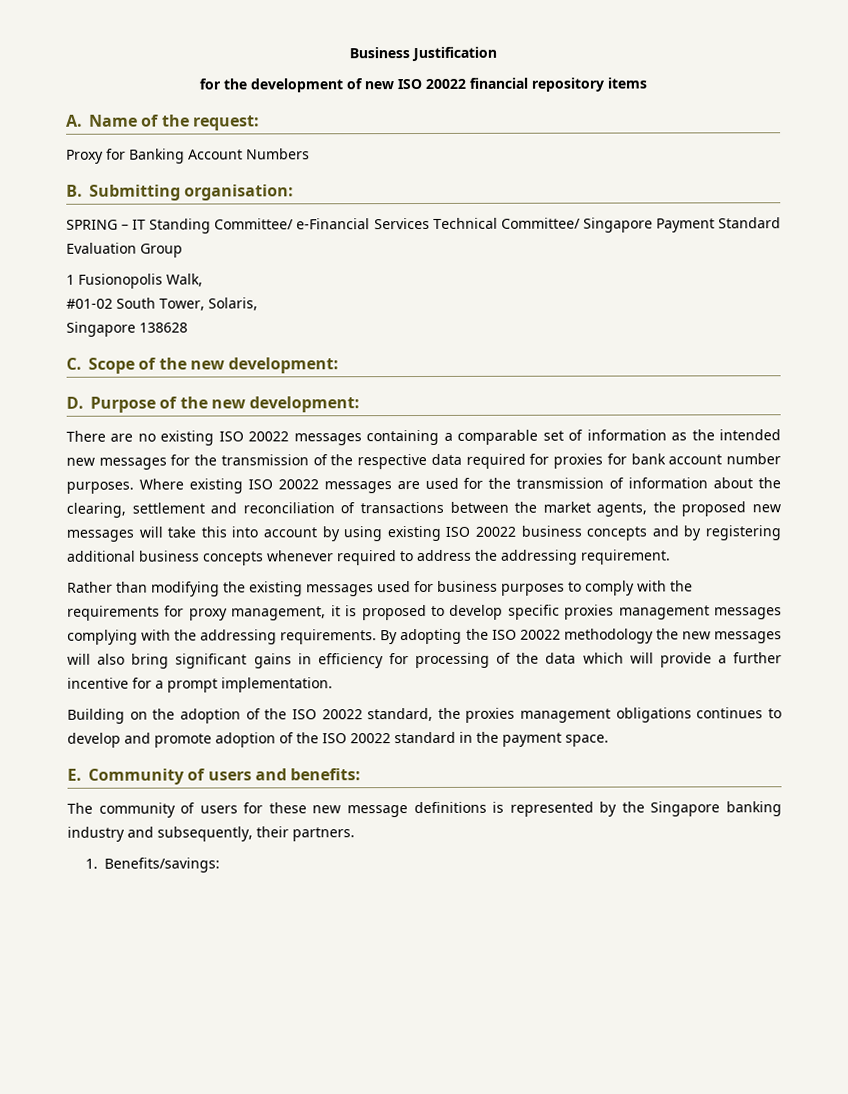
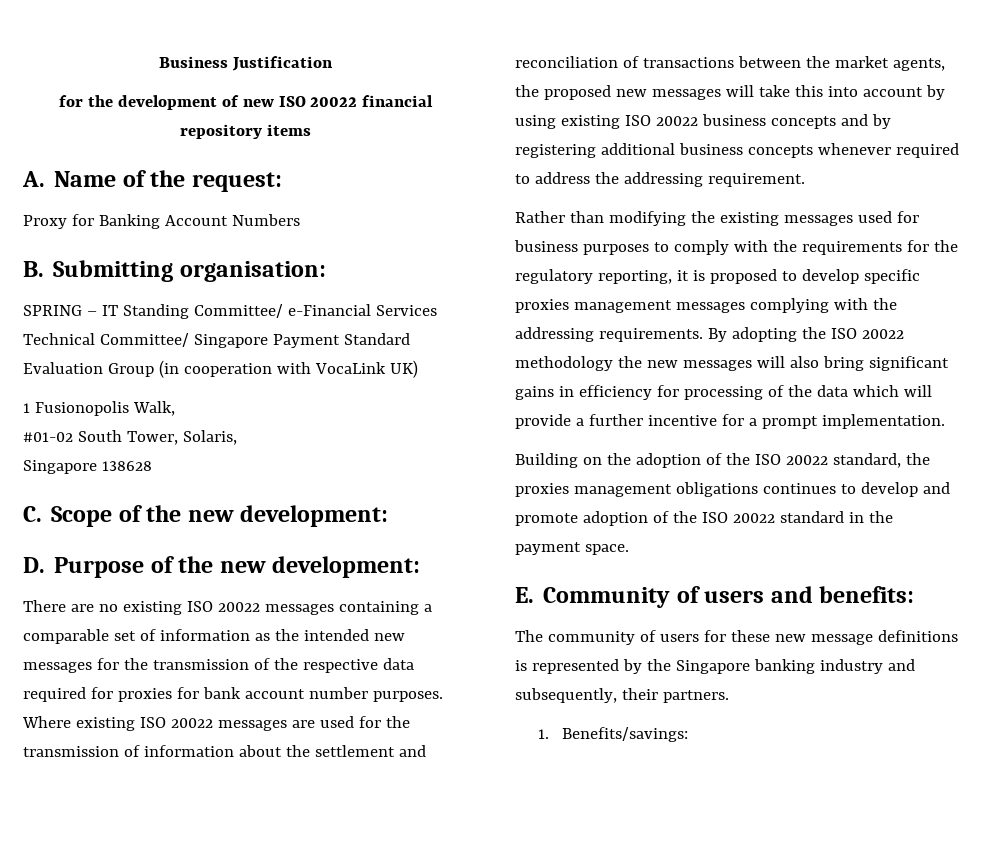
(183, 250) none -> [158,360,418,378] (in cooperation with VocaLink UK)
[66,502,126,518] clearing, -> (310, 751) none
[188,606,327,621] proxy management, -> [933,240,958,252] [515,269,672,284] the regulatory reporting,

